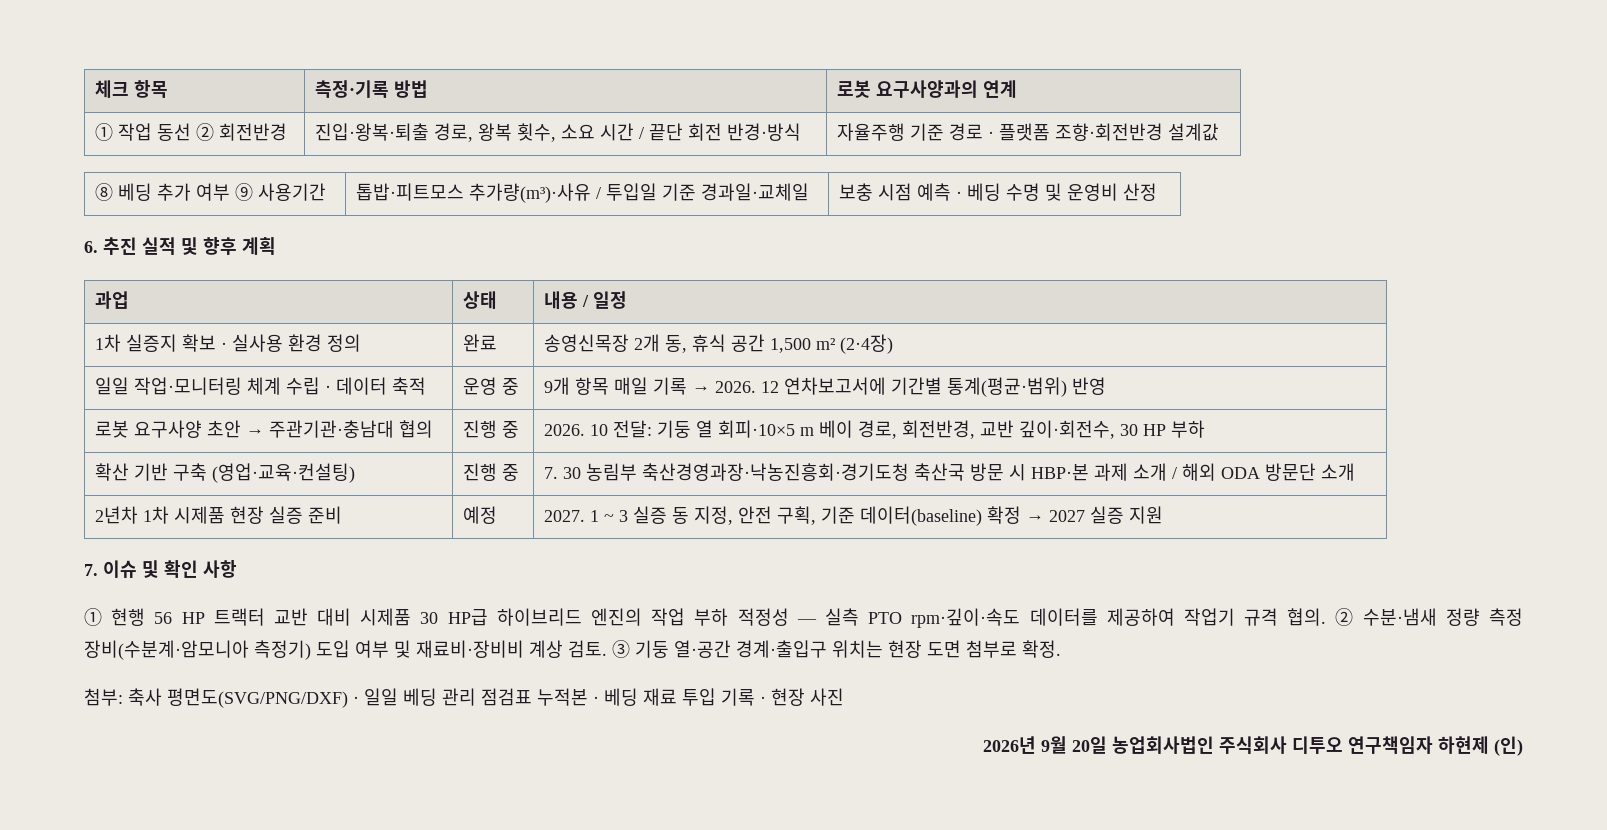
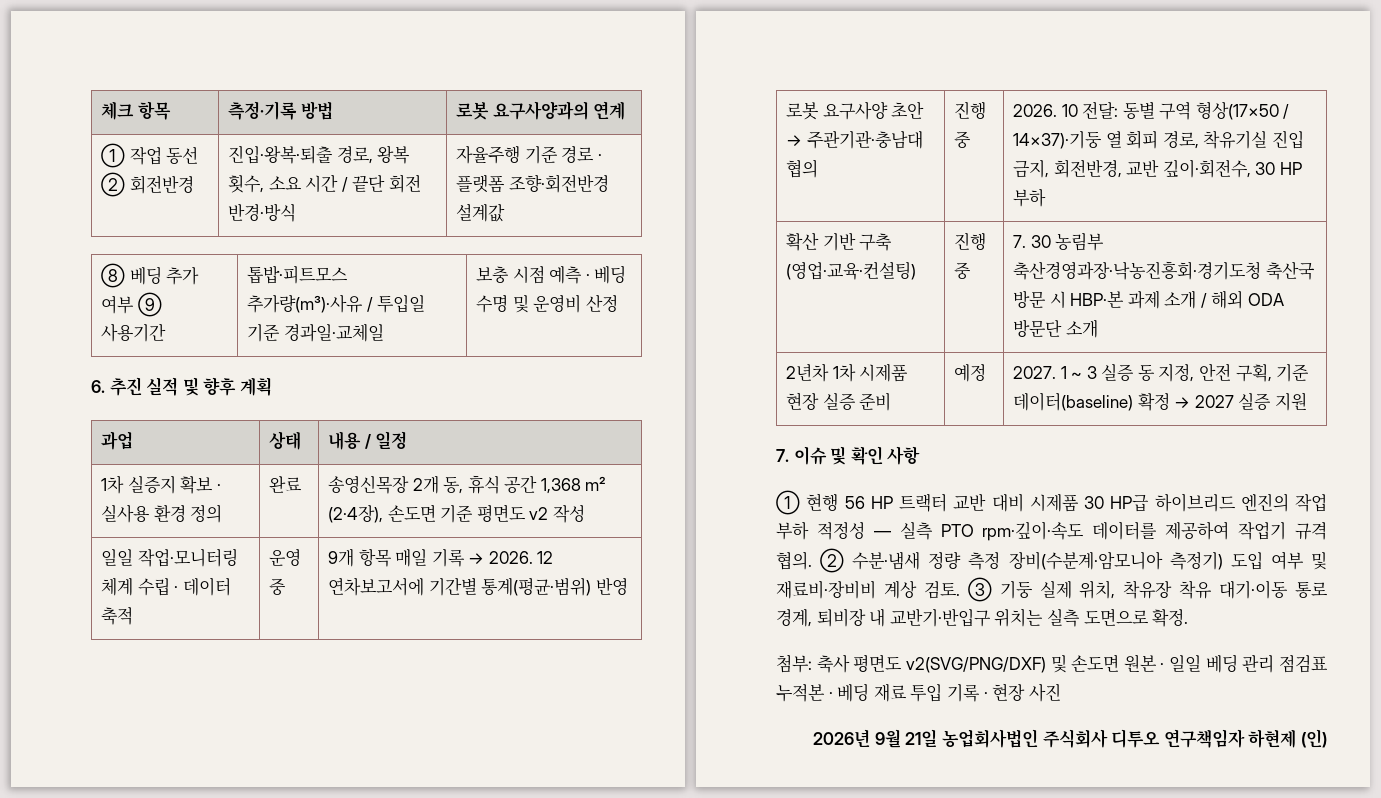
[770,334,894,354] 1,500 m² (2·4장) -> [540,476,607,494] [327,504,585,523] 1,368 m² (2·4장), 손도면 기준 평면도 v2 작성
[657,420,898,439] 기둥 열 회피·10×5 m 베이 경로, -> [1122,101,1290,120] [1012,130,1304,149] [1012,160,1049,178] 동별 구역 형상(17×50 / 14×37)·기둥 열 회피 경로, 착유기실 진입 금지,
[674,640,1061,658] [84,688,348,708] 열·공간 경계·출입구 위치는 현장 도면 첨부로 확정. // 첨부: 축사 평면도(SVG/PNG/DXF) -> [1039,580,1328,599] [776,608,1189,627] [776,654,1157,673] 실제 위치, 착유장 착유 대기·이동 통로 경계, 퇴비장 내 교반기·반입구 위치는 실측 도면으로 확정. // 첨부: 축사 평면도 v2(SVG/PNG/DXF) 및 손도면 원본
[1072,736,1107,754] 20일 -> [905,729,938,747] 21일

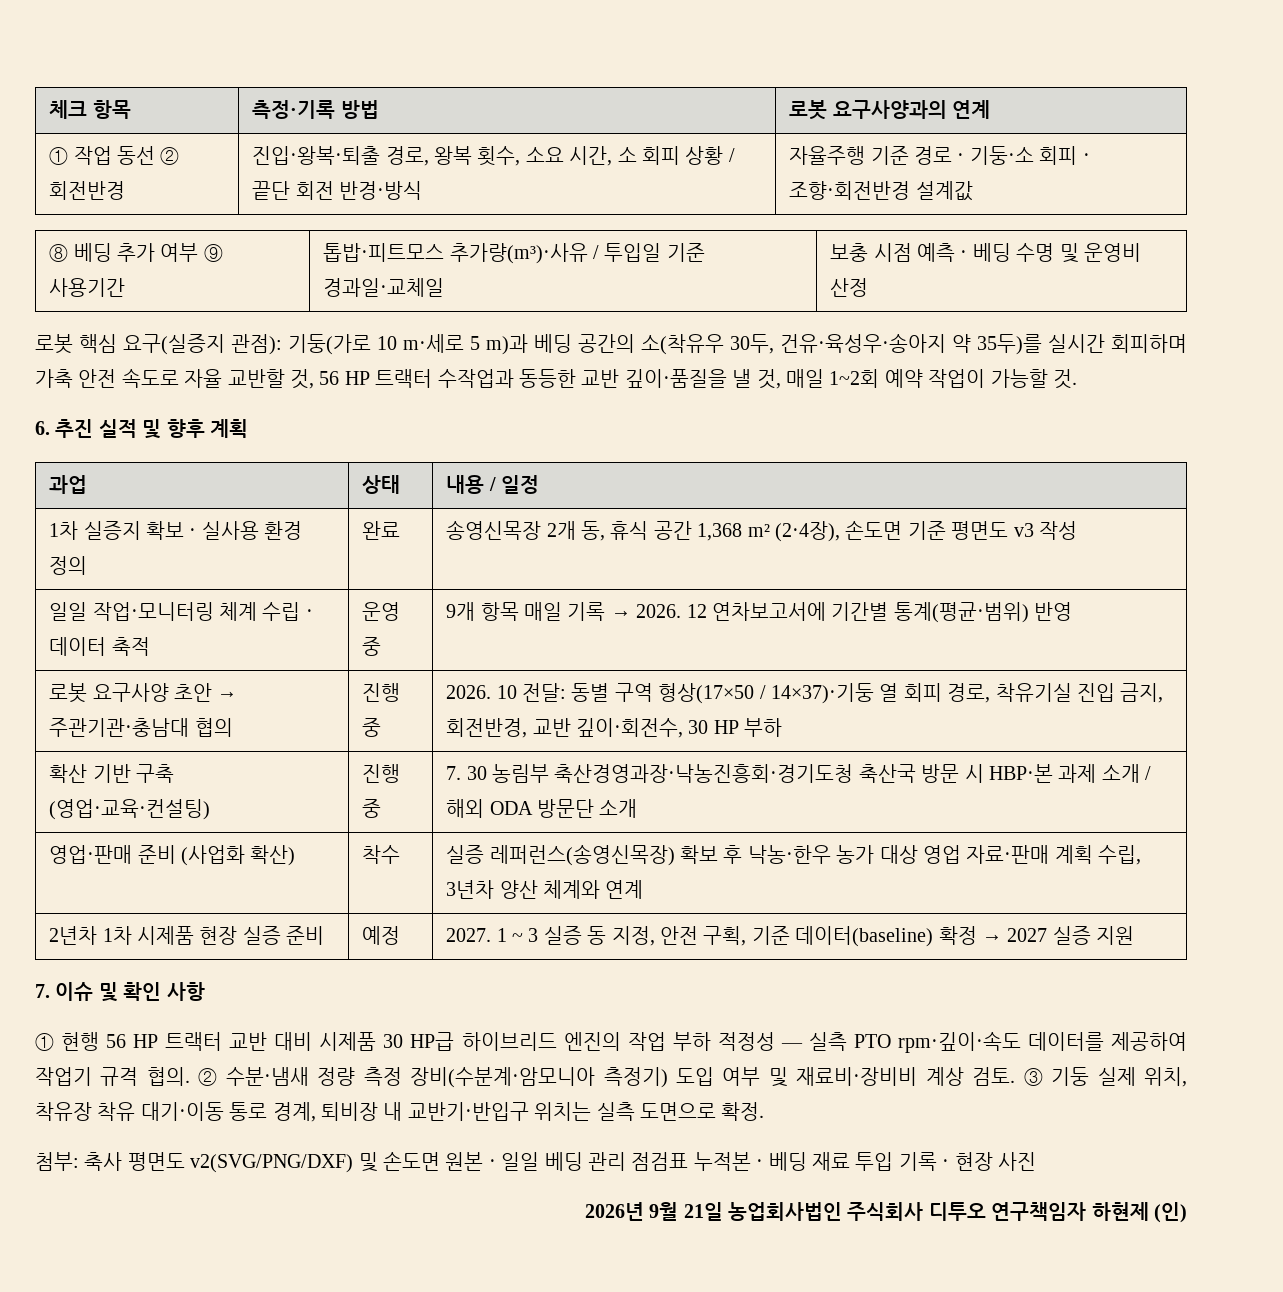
[305,174,339,192] 시간 -> [569,146,724,166] 시간, 소 회피 상황
[455,174,505,193] 플랫폼 -> [969,146,1090,165] 기둥·소 회피 ·
(618, 303) none -> [35,333,1187,355] [35,368,1077,389] // 로봇 핵심 요구(실증지 관점): 기둥(가로 10 m·세로 5 m)과 베딩 공간의 소(착유우 30두, 건유·육성우·송아지 약 35두)를 실시간 회피하며 가축 안전 속도로 자율 교반할 것, 56 HP 트랙터 수작업과 동등한 교반 깊이·품질을 낼 것, 매일 1~2회 예약 작업이 가능할 것.
[529,507,549,520] v2 -> [1013,523,1034,537] v3
(1098, 328) none -> [49,845,296,866] [362,845,401,864] [446,844,1142,866] [446,880,644,899] // 영업·판매 준비 (사업화 확산) | 착수 | 실증 레퍼런스(송영신목장) 확보 후 낙농·한우 농가 대상 영업 자료·판매 계획 수립, 3년차 양산 체계와 연계

